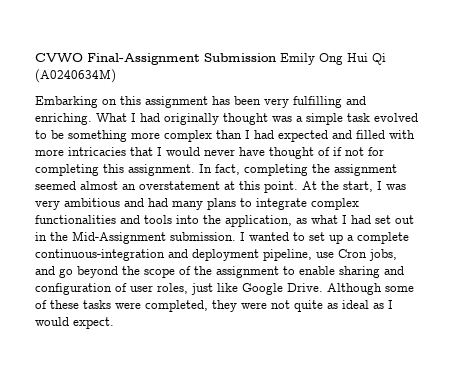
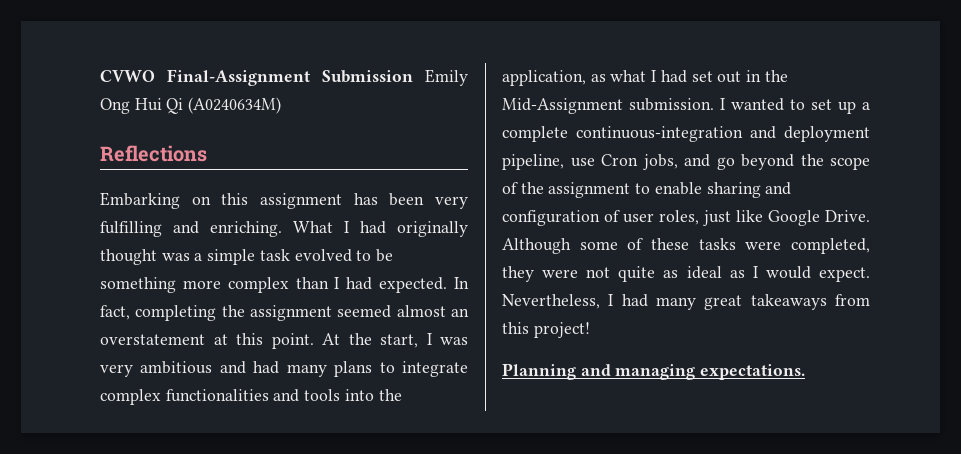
(116, 76) none -> [100,145,207,162] // Reflections
[278,130,415,142] [35,147,384,159] [35,164,195,176] expected and filled with more intricacies that I would never have thought of if not for completing this assignment. -> [379,277,448,293] expected.
(114, 323) none -> [502,294,870,310] [502,322,590,338] [502,363,806,380] Nevertheless, I had many great takeaways from this project! // Planning and managing expectations.

